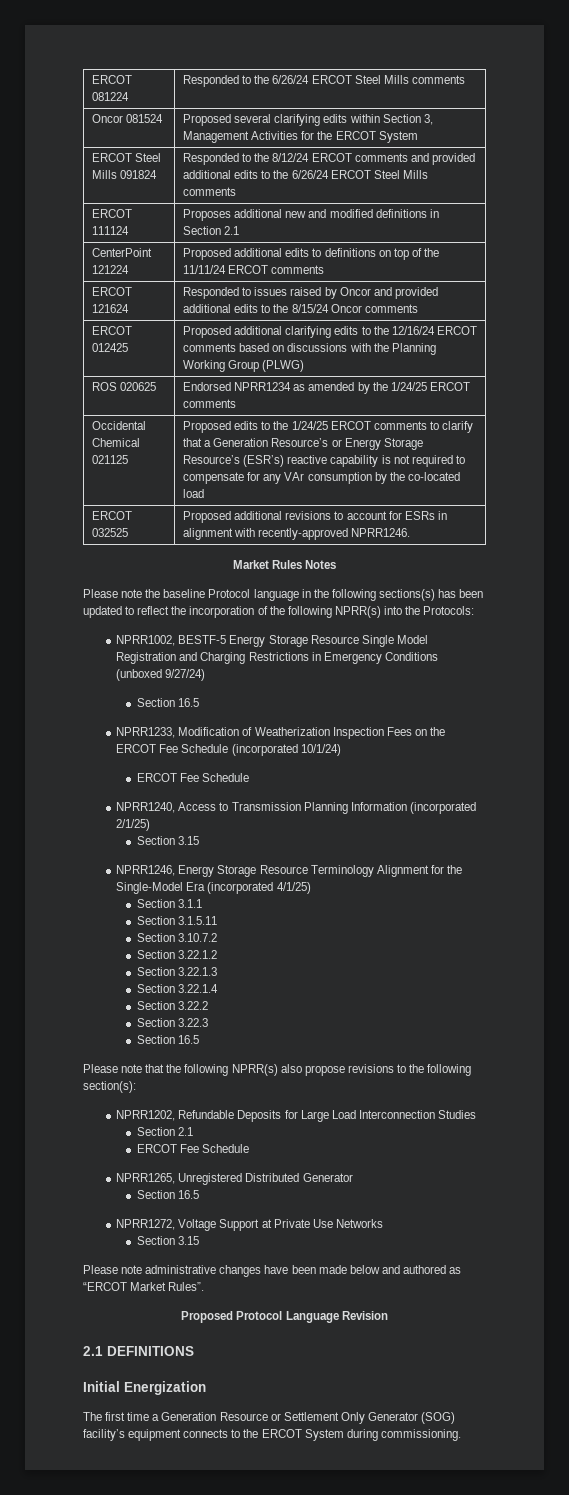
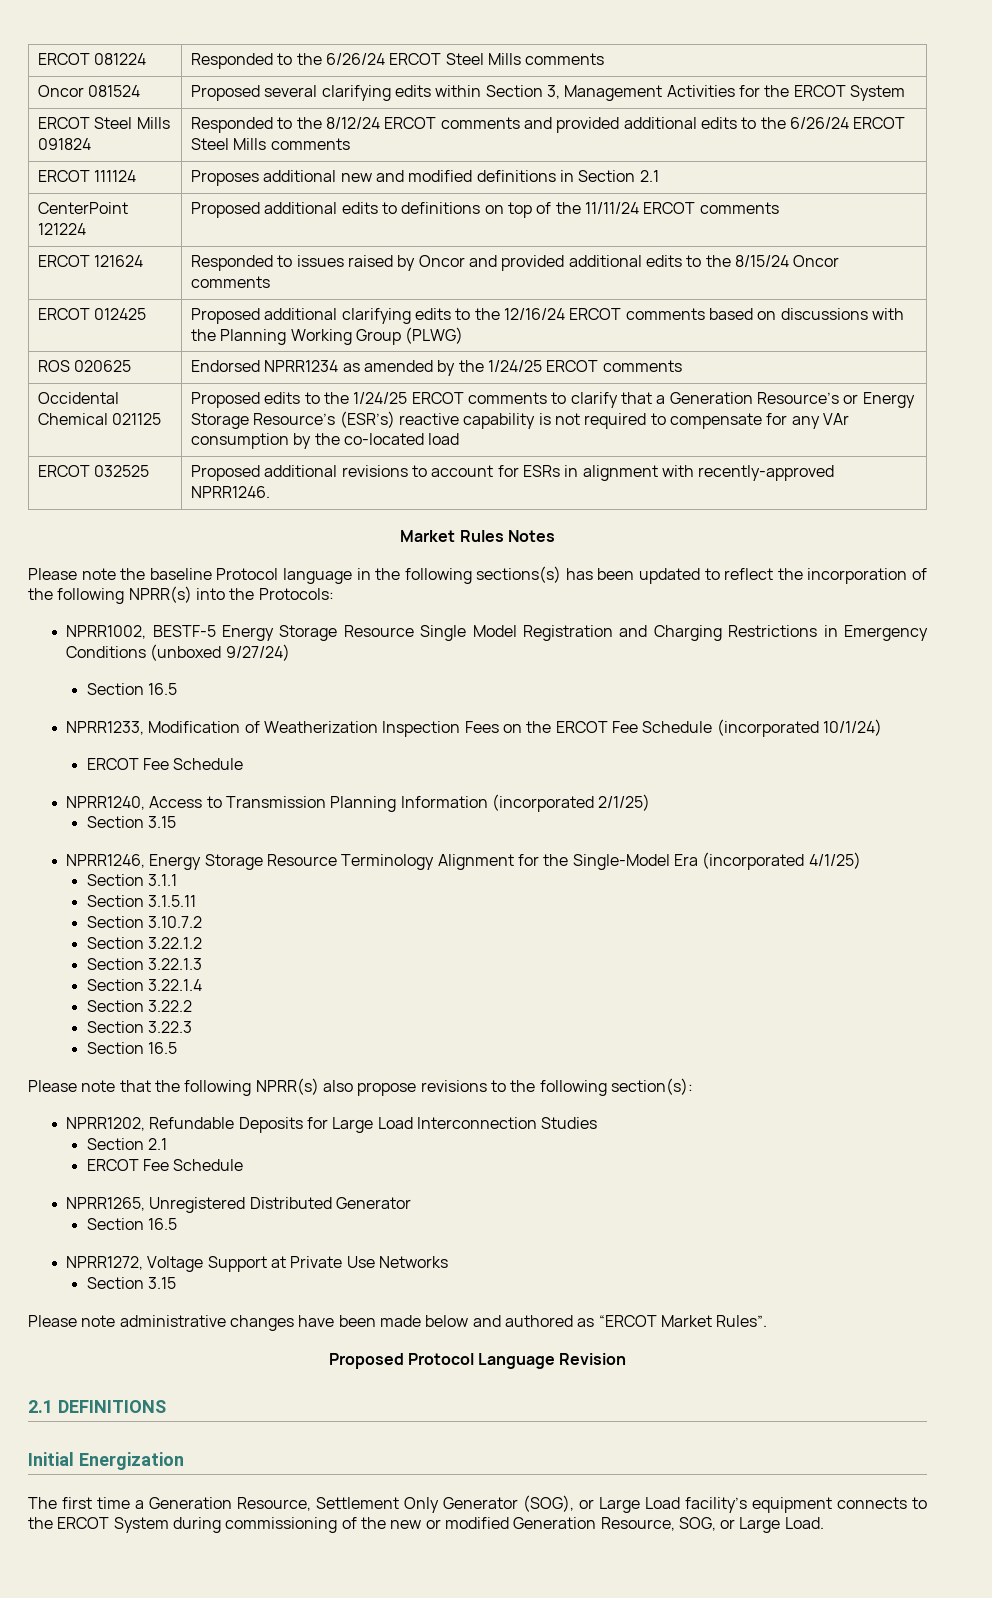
[219,1412,281,1421] Resource or -> [237,1497,311,1511] Resource,
[421,1412,456,1424] (SOG) -> [523,1495,680,1513] (SOG), or Large Load
[380,1429,461,1441] commissioning. -> [225,1517,824,1533] commissioning of the new or modified Generation Resource, SOG, or Large Load.

